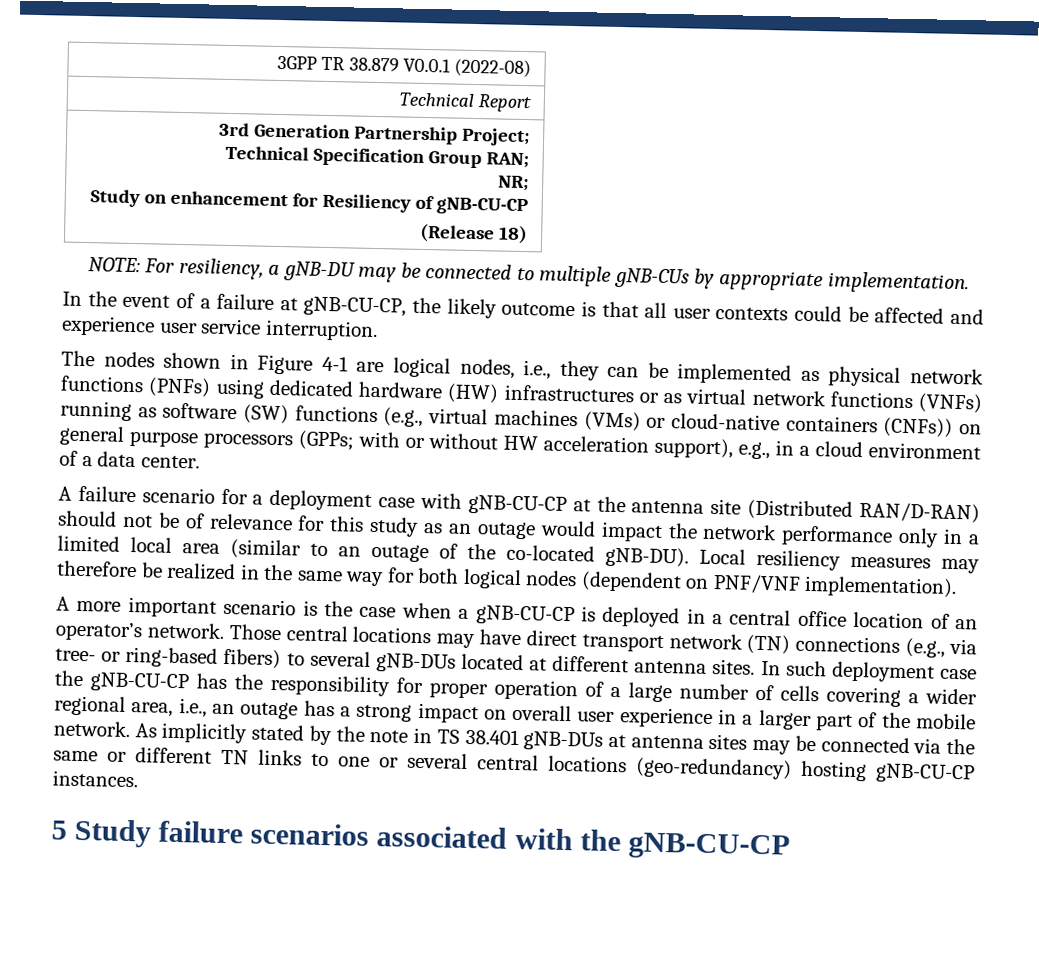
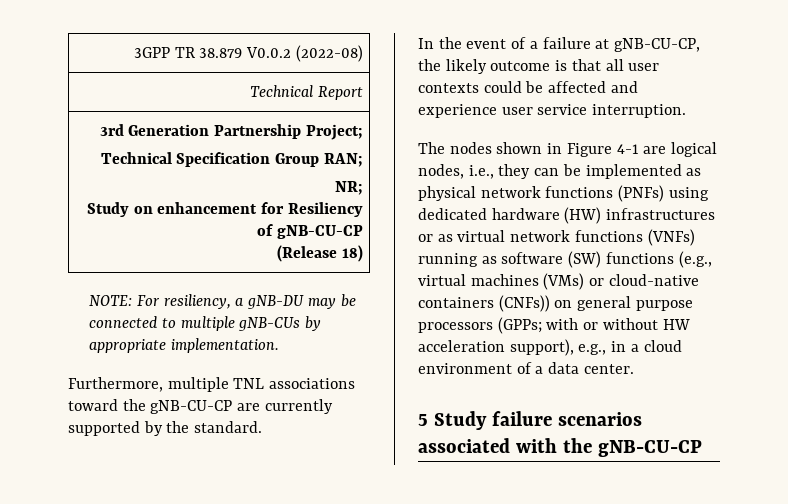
[402,58,451,73] V0.0.1 -> [246,47,292,58] V0.0.2
(970, 283) none -> [68,377,356,392] [68,399,333,414] [68,421,263,436] // Furthermore, multiple TNL associations toward the gNB-CU-CP are currently supported by the standard.
[58,485,981,524] [58,510,981,548] [57,535,980,574] [57,560,958,599] [56,596,979,630] [55,621,977,658] [55,646,977,683] [54,670,977,707] [54,695,976,731] [53,720,975,755] [53,747,975,784] [52,770,138,788] // A failure scenario for a deployment case with gNB-CU-CP at the antenna site (Distributed RAN/D-RAN) should not be of relevance for this study as an outage would impact the network performance only in a limited local area (similar to an outage of the co-located gNB-DU). Local resiliency measures may therefore be realized in the same way for both logical nodes (dependent on PNF/VNF implementation). // A more important scenario is the case when a gNB-CU-CP is deployed in a central office location of an operator’s network. Those central locations may have direct transport network (TN) connections (e.g., via tree- or ring-based fibers) to several gNB-DUs located at different antenna sites. In such deployment case the gNB-CU-CP has the responsibility for proper operation of a large number of cells covering a wider regional area, i.e., an outage has a strong impact on overall user experience in a larger part of the mobile network. As implicitly stated by the note in TS 38.401 gNB-DUs at antenna sites may be connected via the same or different TN links to one or several central locations (geo-redundancy) hosting gNB-CU-CP instances. -> (634, 369) none

